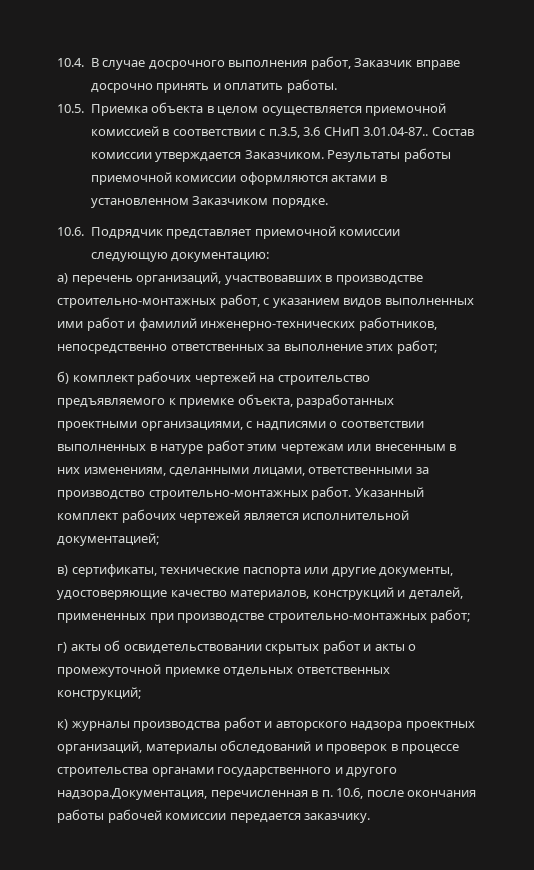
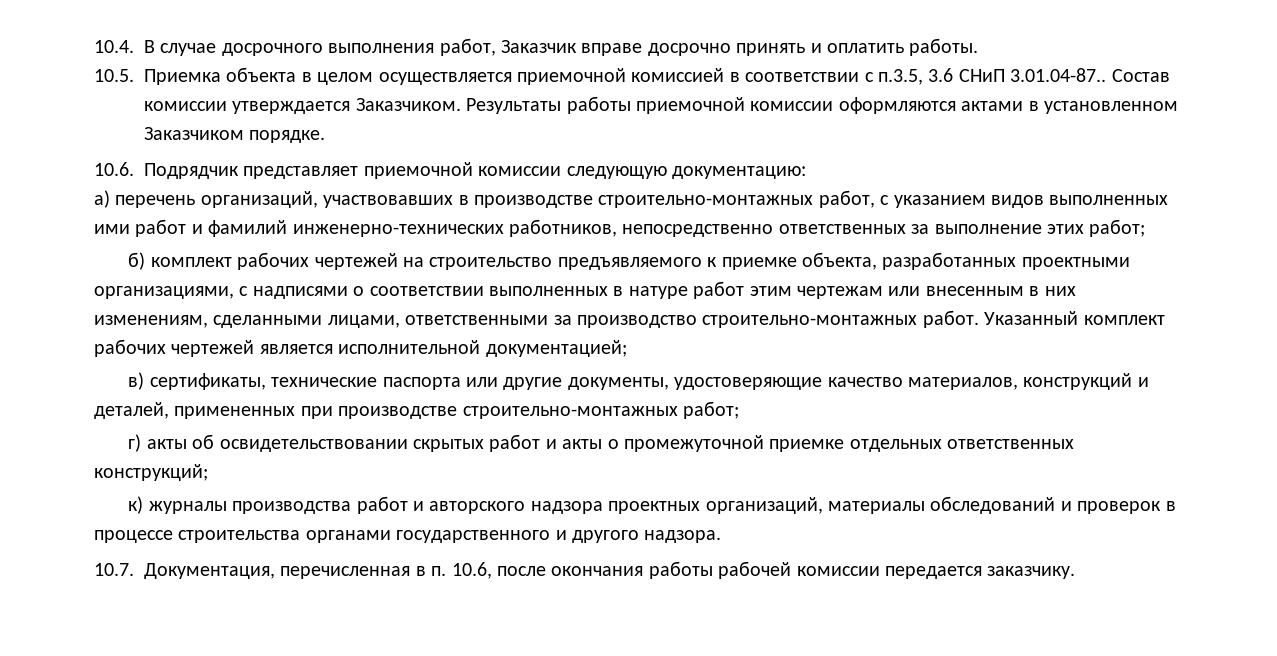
[57,788,207,800] надзора.Документация, -> [644,530,722,543] [94,563,275,579] надзора. // 10.7. Документация,

